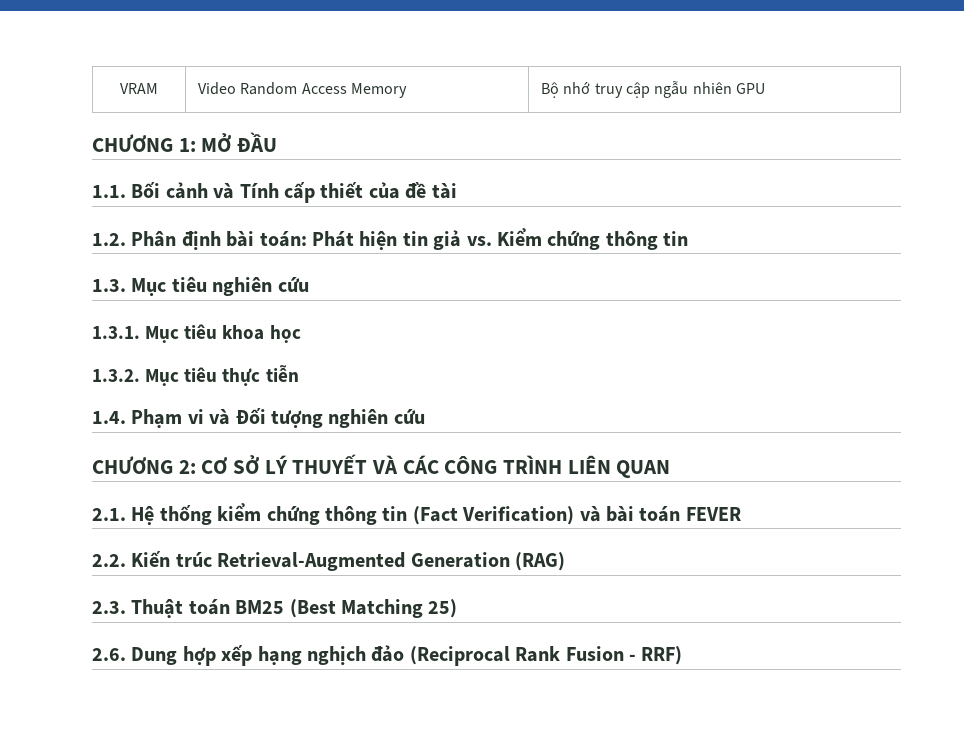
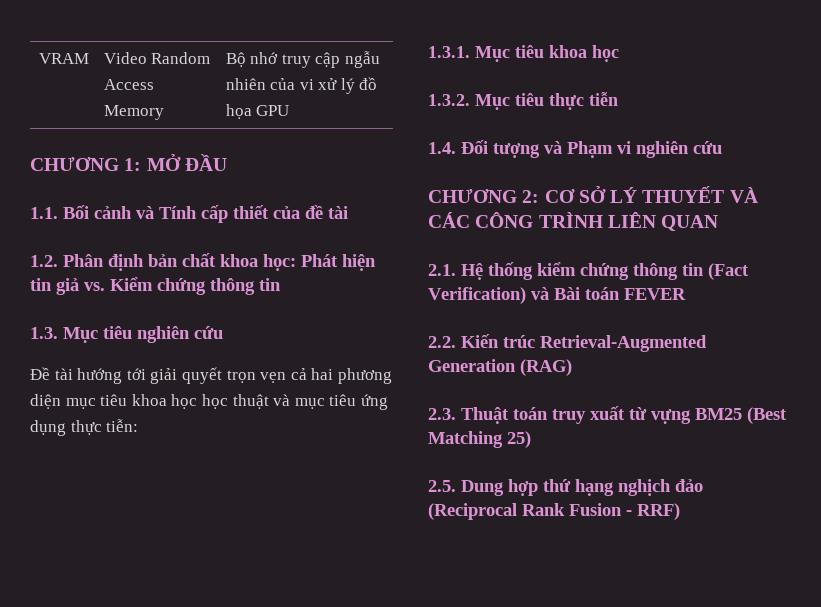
(732, 88) none -> [270,77,378,94] [225,104,252,119] của vi xử lý đồ họa
[226,231,307,247] bài toán: -> [148,253,296,271] bản chất khoa học:
(309, 284) none -> [30,367,392,384] [30,394,388,410] [30,419,139,436] // Đề tài hướng tới giải quyết trọn vẹn cả hai phương diện mục tiêu khoa học học thuật và mục tiêu ứng dụng thực tiễn:
[131,408,323,429] Phạm vi và Đối tượng -> [461,140,631,158] Đối tượng và Phạm vi
[605,506,634,522] bài -> [554,287,580,300] Bài
(230, 607) none -> [552,406,691,424] truy xuất từ vựng
[92,648,126,661] 2.6. -> [428,480,456,492] 2.5.
[221,645,253,666] xếp -> [543,479,571,492] thứ

